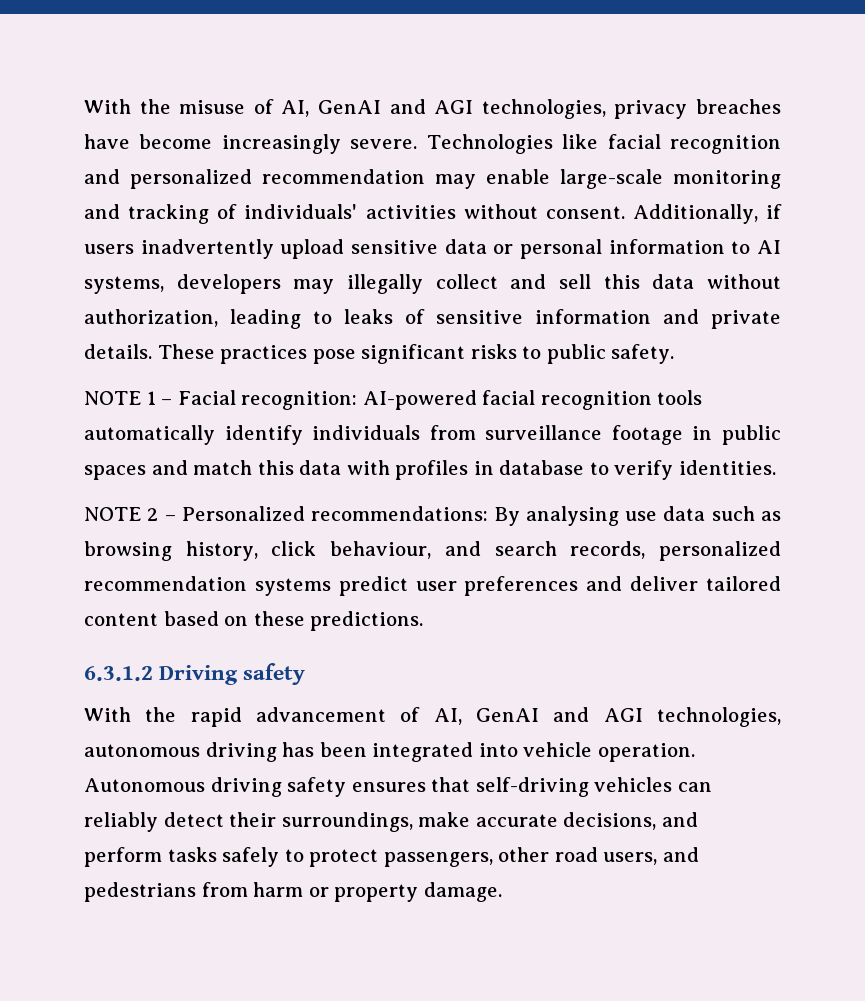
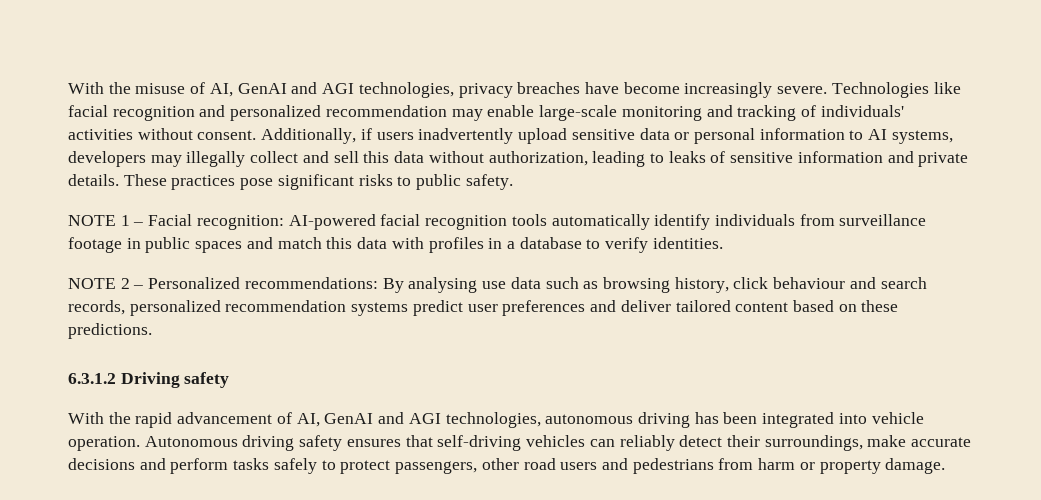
(494, 468) none -> [506,241,515,249] a
[330,541,432,559] behaviour, -> [773,277,846,289] behaviour
[563,812,657,830] decisions, -> [68,458,135,470] decisions
[603,852,658,865] users, -> [560,462,598,470] users

